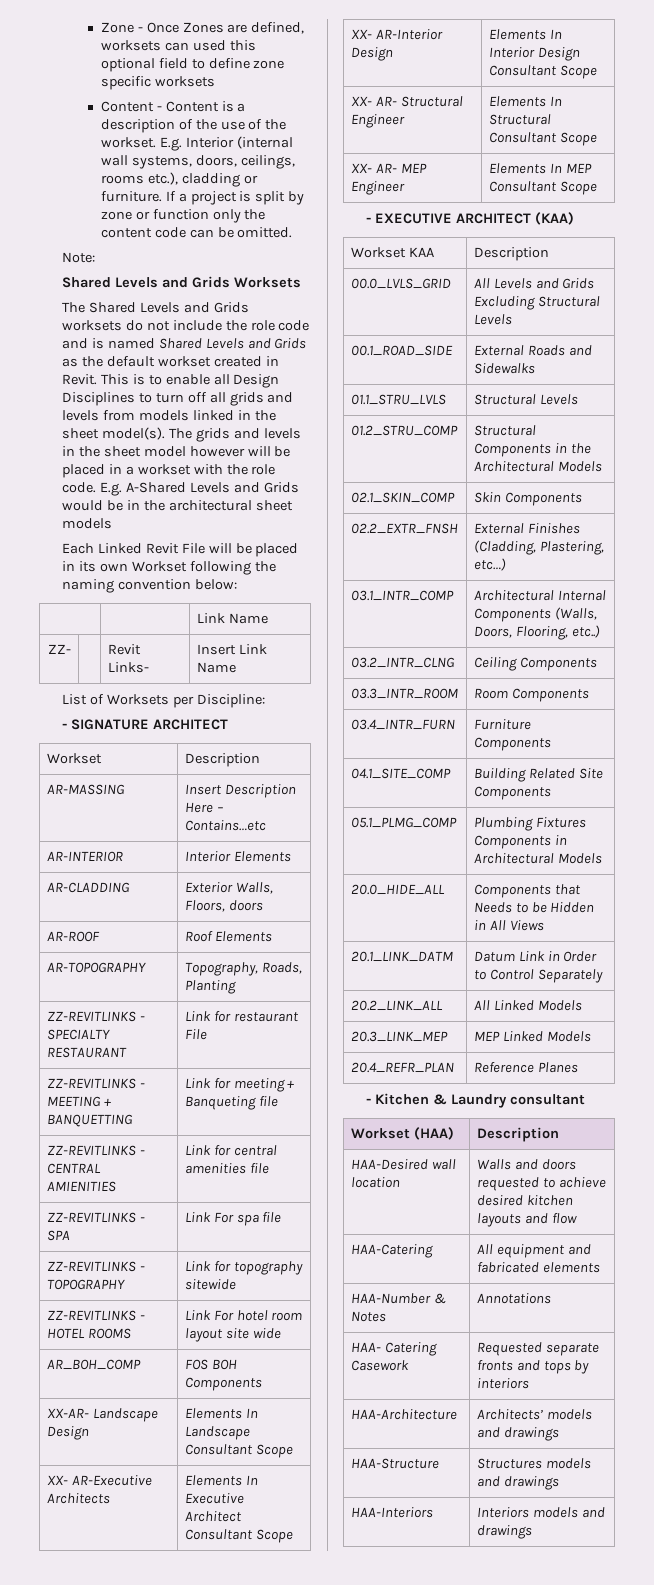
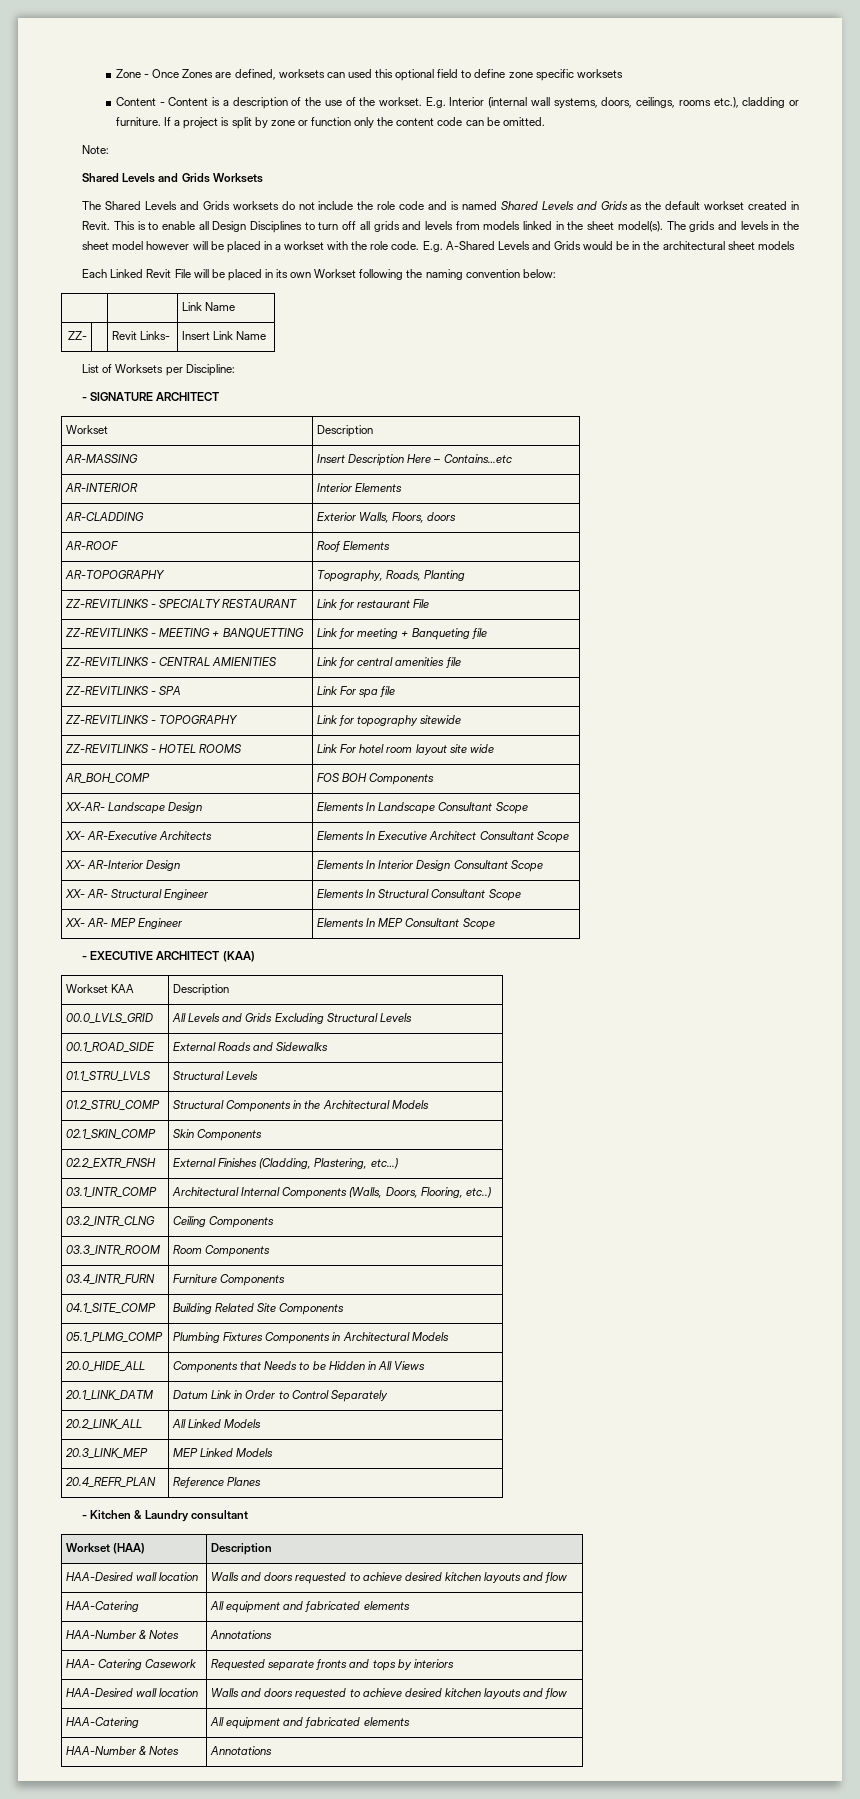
[350,1409,457,1420] [476,1409,592,1420] [476,1427,559,1441] [350,1458,439,1469] [476,1458,591,1469] [476,1476,559,1490] [350,1507,433,1518] [476,1507,605,1518] [476,1525,532,1539] HAA-Architecture | Architects’ models and drawings // HAA-Structure | Structures models and drawings // HAA-Interiors | Interiors models and drawings -> [66,1688,199,1697] [211,1688,568,1700] [66,1717,140,1728] [210,1717,410,1729] [66,1746,180,1755] [210,1746,273,1755] HAA-Desired wall location | Walls and doors requested to achieve desired kitchen layouts and flow // HAA-Catering | All equipment and fabricated elements // HAA-Number & Notes | Annotations

